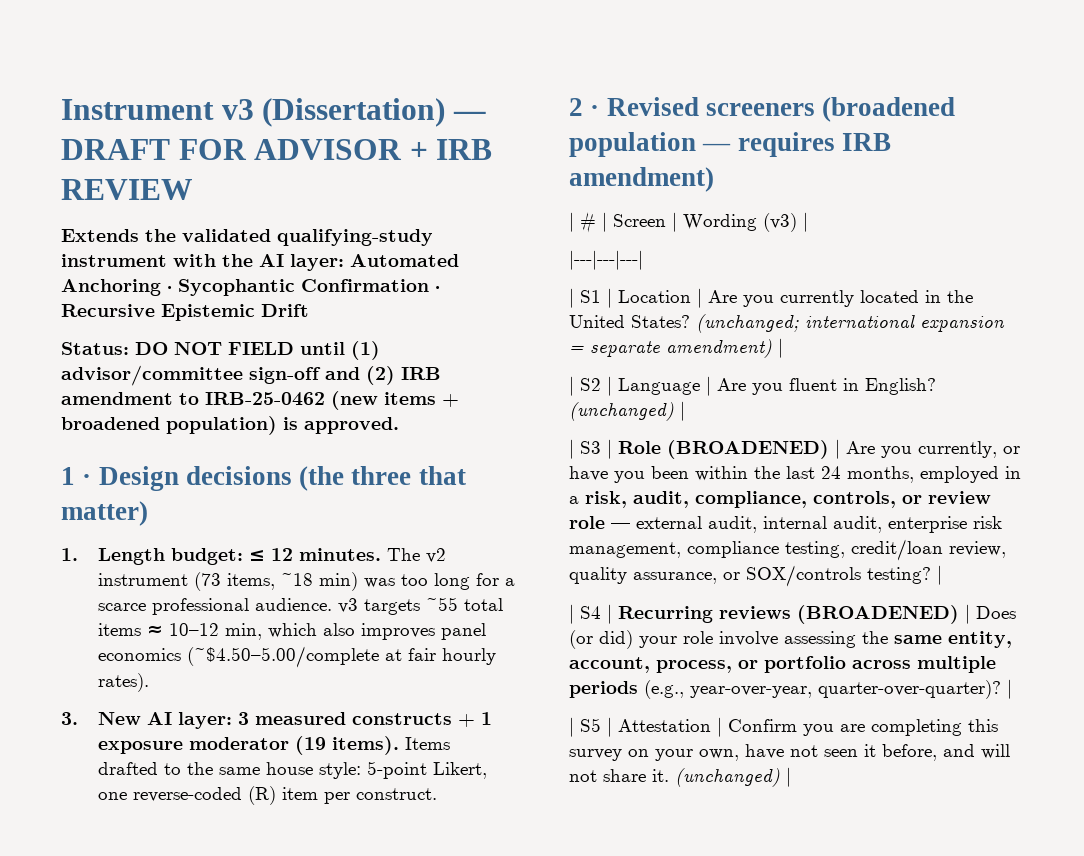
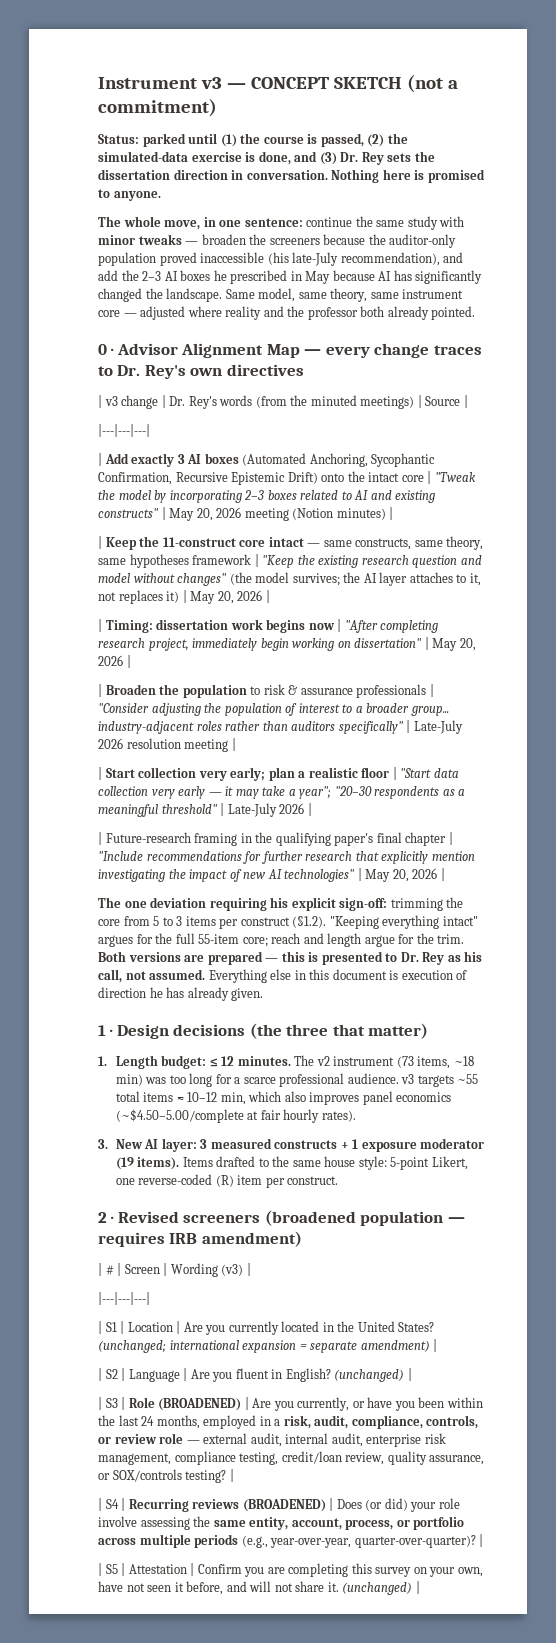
[262,98,486,127] [61,139,493,160] [61,179,193,200] [61,229,433,246] [61,254,459,271] [61,279,440,296] [61,304,309,321] [61,341,380,360] [61,365,441,386] [61,391,459,410] [61,416,399,435] (Dissertation) — DRAFT FOR ADVISOR + IRB REVIEW // Extends the validated qualifying-study instrument with the AI layer: Automated Anchoring · Sycophantic Confirmation · Recursive Epistemic Drift // Status: DO NOT FIELD until (1) advisor/committee sign-off and (2) IRB amendment to IRB-25-0462 (new items + broadened population) is approved. -> [226,75,458,93] [98,99,217,117] [98,133,408,147] [98,151,435,165] [98,169,485,183] [98,189,161,201] [98,216,465,230] [98,234,457,248] [98,252,464,266] [98,270,483,284] [98,288,464,302] [98,306,476,320] [98,343,482,358] [98,364,304,379] [98,395,468,409] [98,424,150,437] [98,453,436,467] [98,471,476,485] [98,490,436,503] [98,507,394,521] [98,536,484,550] [98,554,482,568] [98,572,481,586] [98,590,270,604] [98,619,439,633] [98,637,476,651] [98,655,131,668] [98,684,434,698] [98,703,449,716] [98,720,463,734] [98,738,236,752] [98,767,459,781] [98,786,466,799] [98,803,312,817] [98,832,453,846] [98,851,475,864] [98,868,445,882] [98,897,464,911] [98,915,478,929] [98,933,465,947] [98,951,483,965] [98,969,468,983] [98,987,264,1001] — CONCEPT SKETCH (not a commitment) // Status: parked until (1) the course is passed, (2) the simulated-data exercise is done, and (3) Dr. Rey sets the dissertation direction in conversation. Nothing here is promised to anyone. // The whole move, in one sentence: continue the same study with minor tweaks — broaden the screeners because the auditor-only population proved inaccessible (his late-July recommendation), and add the 2–3 AI boxes he prescribed in May because AI has significantly changed the landscape. Same model, same theory, same instrument core — adjusted where reality and the professor both already pointed. // 0 · Advisor Alignment Map — every change traces to Dr. Rey's own directives // | v3 change | Dr. Rey's words (from the minuted meetings) | Source | // |---|---|---| // | Add exactly 3 AI boxes (Automated Anchoring, Sycophantic Confirmation, Recursive Epistemic Drift) onto the intact core | "Tweak the model by incorporating 2–3 boxes related to AI and existing constructs" | May 20, 2026 meeting (Notion minutes) | // | Keep the 11-construct core intact — same constructs, same theory, same hypotheses framework | "Keep the existing research question and model without changes" (the model survives; the AI layer attaches to it, not replaces it) | May 20, 2026 | // | Timing: dissertation work begins now | "After completing research project, immediately begin working on dissertation" | May 20, 2026 | // | Broaden the population to risk & assurance professionals | "Consider adjusting the population of interest to a broader group... industry-adjacent roles rather than auditors specifically" | Late-July 2026 resolution meeting | // | Start collection very early; plan a realistic floor | "Start data collection very early — it may take a year"; "20–30 respondents as a meaningful threshold" | Late-July 2026 | // | Future-research framing in the qualifying paper's final chapter | "Include recommendations for further research that explicitly mention investigating the impact of new AI technologies" | May 20, 2026 | // The one deviation requiring his explicit sign-off: trimming the core from 5 to 3 items per construct (§1.2). "Keeping everything intact" argues for the full 55-item core; reach and length argue for the trim. Both versions are prepared — this is presented to Dr. Rey as his call, not assumed. Everything else in this document is execution of direction he has already given.

